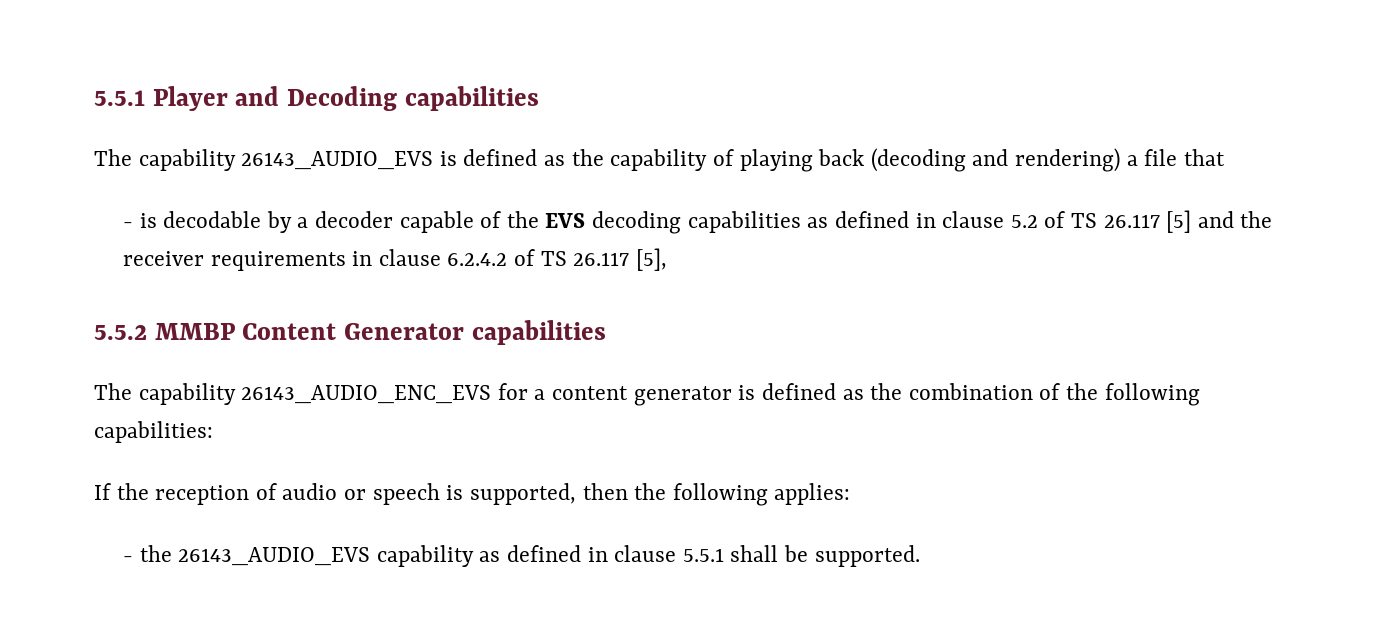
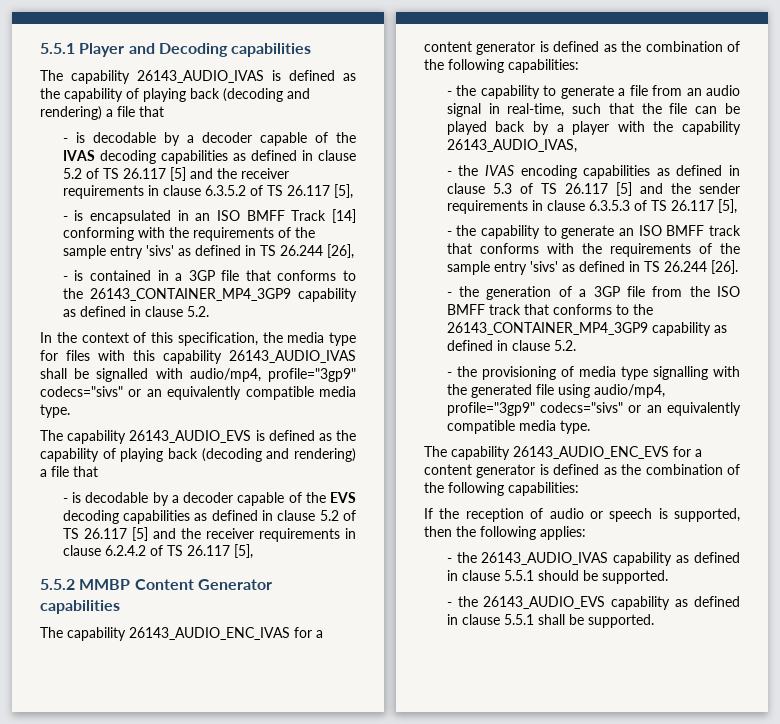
(539, 98) none -> [40,70,356,84] [40,88,310,102] [40,106,164,120] [62,132,356,146] [62,150,357,164] [62,167,289,181] [62,184,353,199] [62,209,356,224] [62,227,315,241] [62,244,354,259] [62,270,357,281] [62,288,357,302] [62,306,209,317] [40,332,356,346] [40,350,356,364] [40,368,356,382] [40,386,356,400] [40,404,70,418] // The capability 26143_AUDIO_IVAS is defined as the capability of playing back (decoding and rendering) a file that // - is decodable by a decoder capable of the IVAS decoding capabilities as defined in clause 5.2 of TS 26.117 [5] and the receiver requirements in clause 6.3.5.2 of TS 26.117 [5], // - is encapsulated in an ISO BMFF Track [14] conforming with the requirements of the sample entry 'sivs' as defined in TS 26.244 [26], // - is contained in a 3GP file that conforms to the 26143_CONTAINER_MP4_3GP9 capability as defined in clause 5.2. // In the context of this specification, the media type for files with this capability 26143_AUDIO_IVAS shall be signalled with audio/mp4, profile="3gp9" codecs="sivs" or an equivalently compatible media type.
(606, 332) none -> [40,627,323,641] [424,41,740,55] [424,59,579,73] [446,85,740,99] [446,103,740,117] [446,121,741,135] [446,139,577,153] [446,165,740,179] [446,182,740,196] [446,199,737,214] [446,225,741,239] [446,243,740,257] [446,260,738,275] [446,286,740,300] [446,304,653,315] [446,322,727,336] [446,340,576,351] [446,366,740,380] [446,384,665,398] [446,402,741,416] [446,420,590,434] // The capability 26143_AUDIO_ENC_IVAS for a content generator is defined as the combination of the following capabilities: // - the capability to generate a file from an audio signal in real-time, such that the file can be played back by a player with the capability 26143_AUDIO_IVAS, // - the IVAS encoding capabilities as defined in clause 5.3 of TS 26.117 [5] and the sender requirements in clause 6.3.5.3 of TS 26.117 [5], // - the capability to generate an ISO BMFF track that conforms with the requirements of the sample entry 'sivs' as defined in TS 26.244 [26]. // - the generation of a 3GP file from the ISO BMFF track that conforms to the 26143_CONTAINER_MP4_3GP9 capability as defined in clause 5.2. // - the provisioning of media type signalling with the generated file using audio/mp4, profile="3gp9" codecs="sivs" or an equivalently compatible media type.
(851, 494) none -> [446,552,740,566] [446,570,668,584] // - the 26143_AUDIO_IVAS capability as defined in clause 5.5.1 should be supported.

